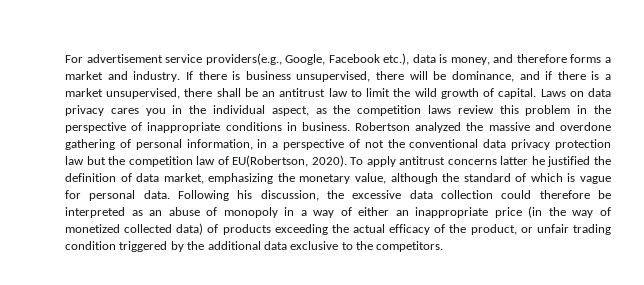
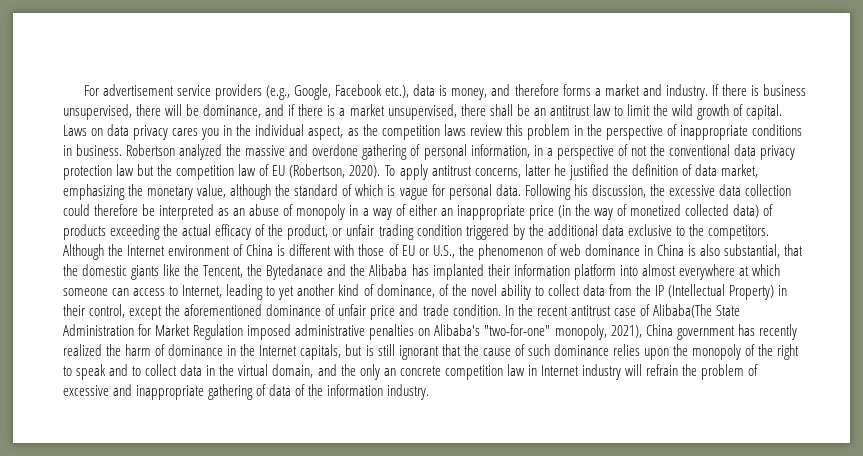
[205,53,282,65] providers(e.g., -> [215,84,291,100] providers (e.g.,
[232,155,309,167] EU(Robertson, -> [272,164,346,178] EU (Robertson,
[447,159,497,165] concerns -> [474,168,521,178] concerns,
(444, 246) none -> [63,244,804,260] [63,264,780,280] [63,284,788,300] [63,304,740,320] [63,324,797,340] [63,344,800,360] [63,364,759,380] [63,384,430,400] Although the Internet environment of China is different with those of EU or U.S., the phenomenon of web dominance in China is also substantial, that the domestic giants like the Tencent, the Bytedanace and the Alibaba has implanted their information platform into almost everywhere at which someone can access to Internet, leading to yet another kind of dominance, of the novel ability to collect data from the IP (Intellectual Property) in their control, except the aforementioned dominance of unfair price and trade condition. In the recent antitrust case of Alibaba(The State Administration for Market Regulation imposed administrative penalties on Alibaba's "two-for-one" monopoly, 2021), China government has recently realized the harm of dominance in the Internet capitals, but is still ignorant that the cause of such dominance relies upon the monopoly of the right to speak and to collect data in the virtual domain, and the only an concrete competition law in Internet industry will refrain the problem of excessive and inappropriate gathering of data of the information industry.

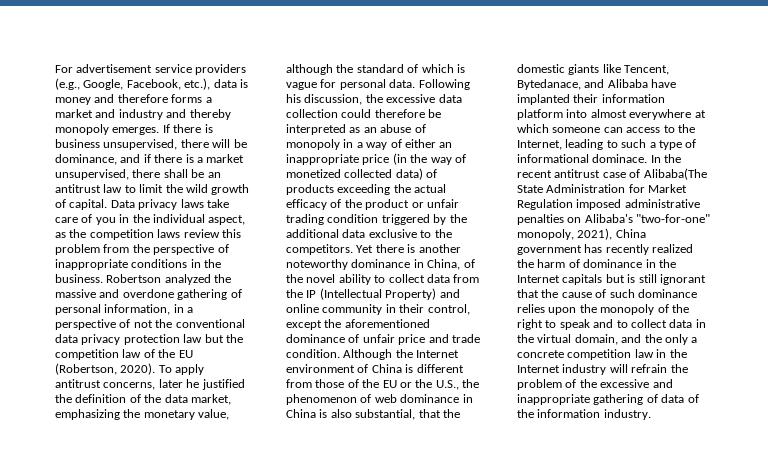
[335,84,383,96] Facebook -> [126,79,181,90] Facebook,
[451,88,488,100] money, -> [55,97,91,105] money
[665,84,708,100] industry. -> [118,109,231,120] [55,124,160,135] industry and thereby monopoly emerges.
[63,124,199,140] Laws on data privacy cares -> [110,199,229,210] [55,214,93,223] Data privacy laws take care of
[573,125,583,136] in -> [103,244,130,253] from
(72, 150) none -> [204,259,222,268] the
(270, 170) none -> [158,349,176,358] the
[524,164,550,176] latter -> [158,379,183,388] later
(692, 170) none -> [144,394,162,403] the
[287,224,329,240] product, -> [365,199,410,210] product
(769, 232) none -> [356,244,461,253] [286,259,475,270] [286,274,480,285] [286,288,460,300] [286,304,470,315] [286,319,430,330] [286,334,480,345] [286,349,340,358] Yet there is another noteworthy dominance in China, of the novel ability to collect data from the IP (Intellectual Property) and online community in their control, except the aforementioned dominance of unfair price and trade condition.
[334,244,355,256] with -> [286,379,312,388] from
(399, 250) none -> [362,379,380,388] the
(429, 252) none -> [415,379,433,388] the
[184,264,429,280] the Tencent, the Bytedanace and the Alibaba has -> [624,65,670,75] [517,79,677,90] Tencent, Bytedanace, and Alibaba have
(179, 291) none -> [677,124,695,133] the
[278,284,788,300] [63,304,501,320] yet another kind of dominance, of the novel ability to collect data from the IP (Intellectual Property) in their control, except the aforementioned dominance of unfair price and trade condition. -> [621,139,697,150] [517,154,648,163] such a type of informational dominace.
[300,344,342,360] capitals, -> [562,274,603,285] capitals
[383,368,396,376] an -> [691,337,698,343] a
(537, 370) none -> [669,349,687,358] the
(759, 370) none -> [579,379,597,388] the

